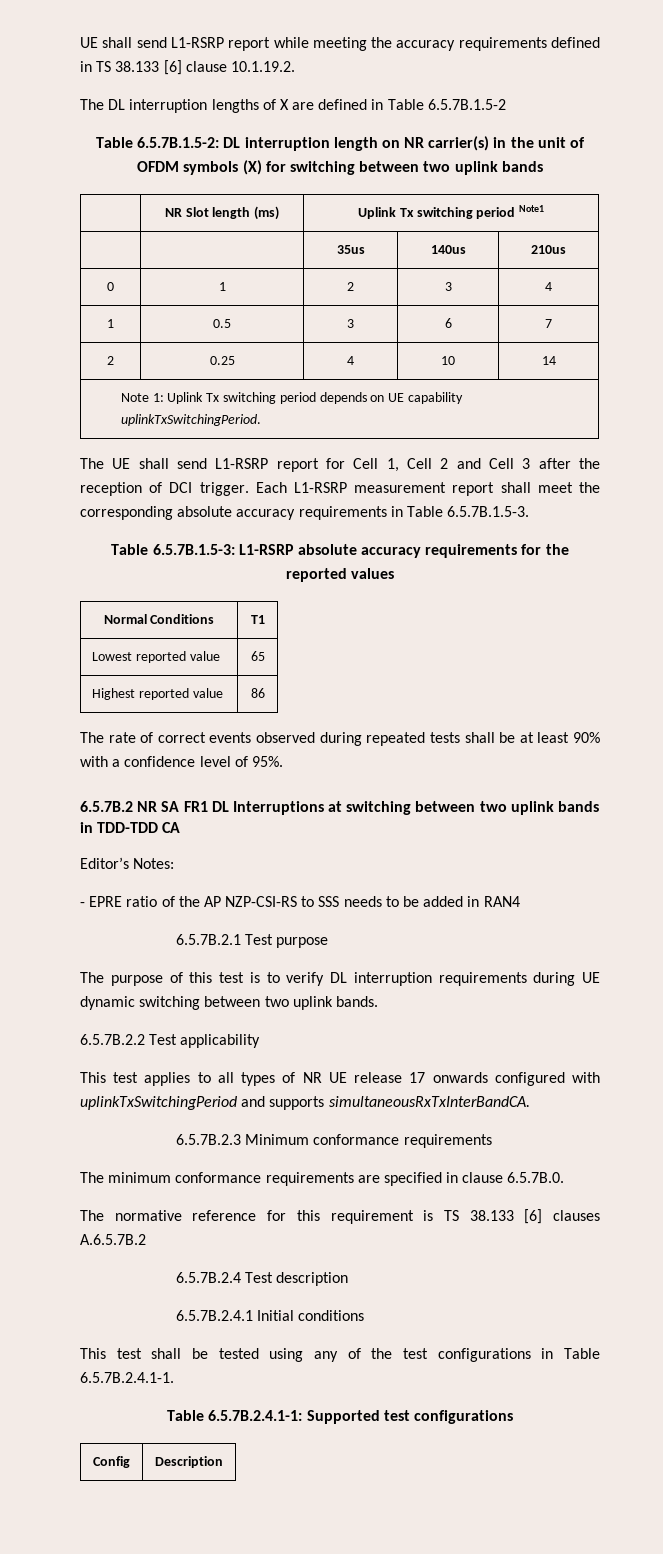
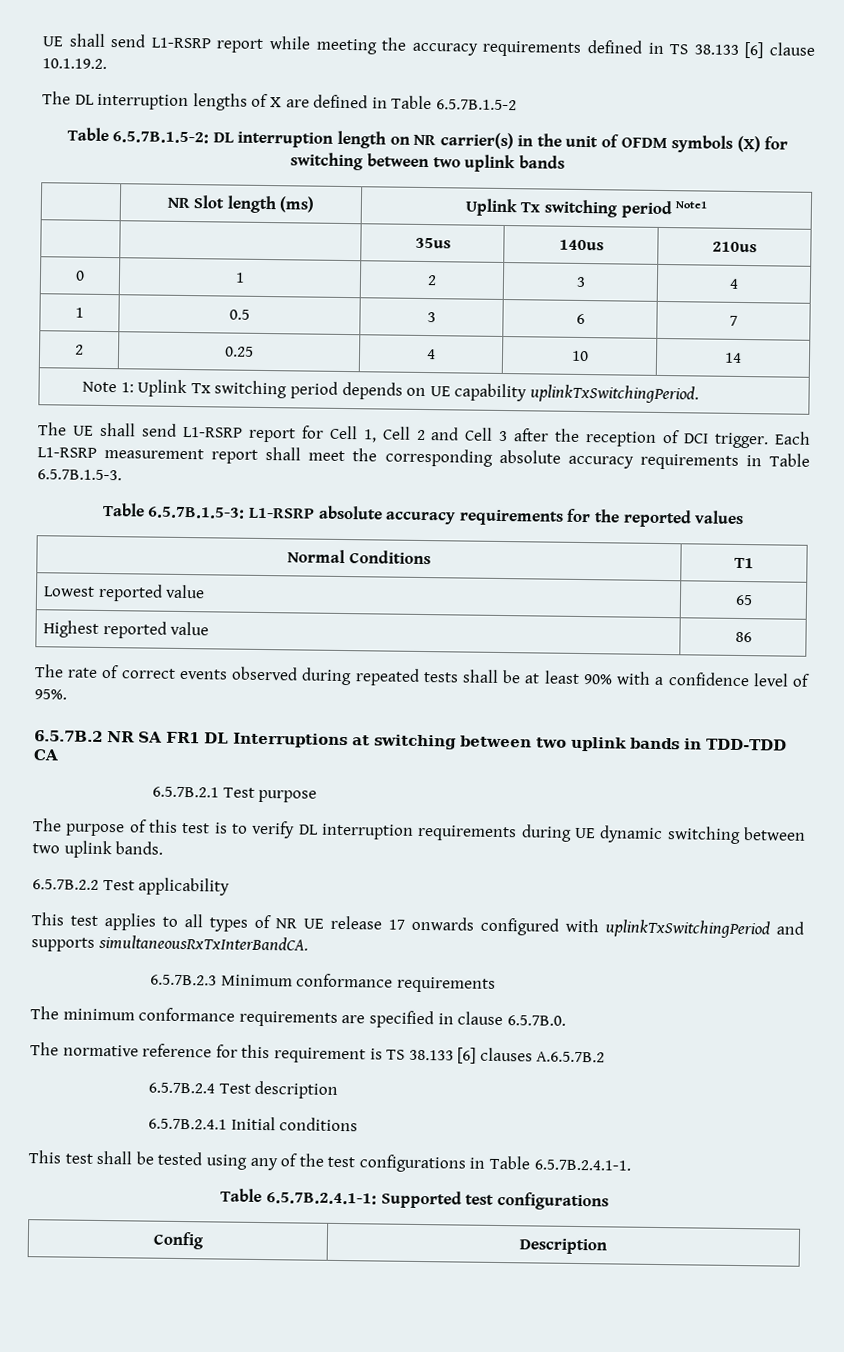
[80,857,175,869] [80,896,520,907] // Editor’s Notes: // - EPRE ratio of the AP NZP-CSI-RS to SSS needs to be added in RAN4 -> (59, 755) none

